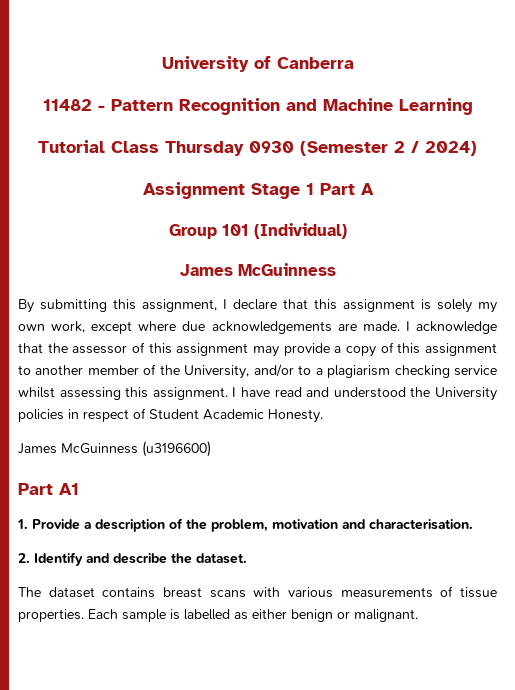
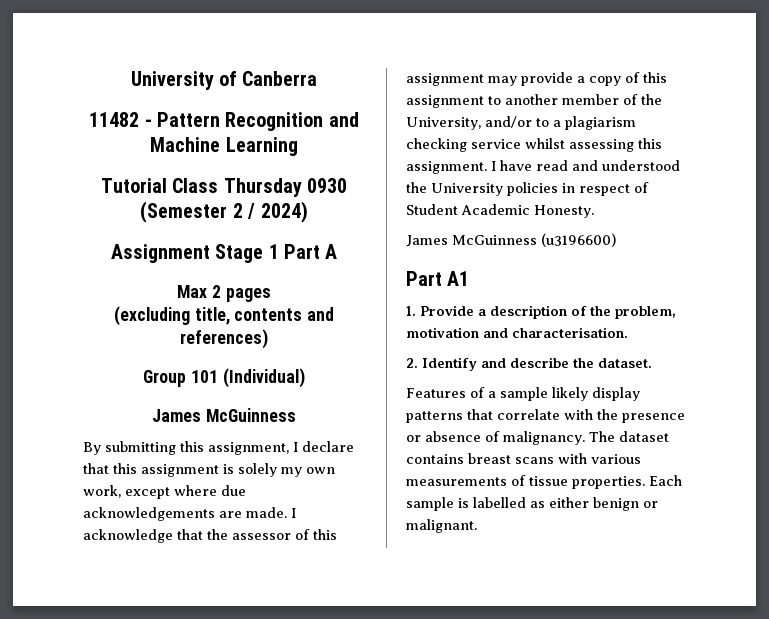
(374, 189) none -> [177,285,271,302] [113,306,335,326] [180,329,268,349] // Max 2 pages // (excluding title, contents and references)
(247, 558) none -> [406,387,640,401] [406,409,685,423] [406,431,585,445] Features of a sample likely display patterns that correlate with the presence or absence of malignancy.

